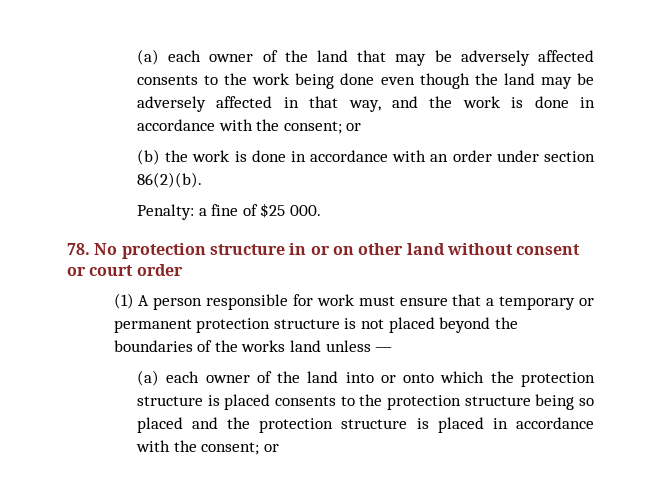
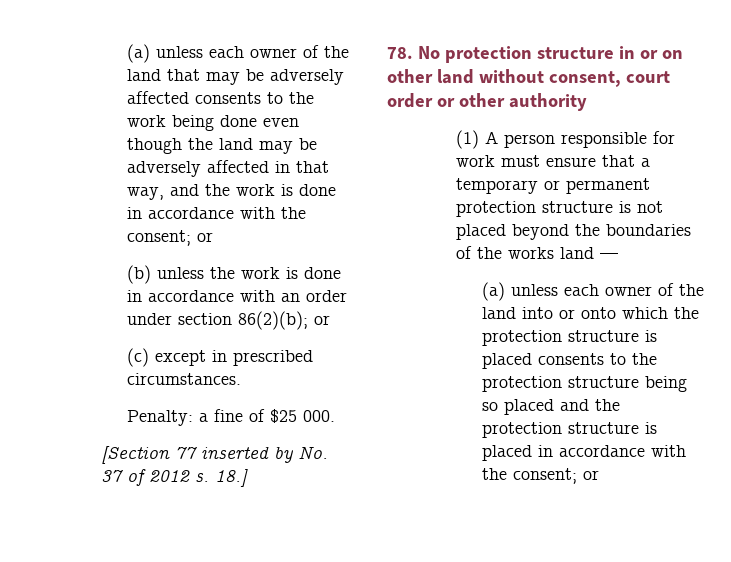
[136,49,159,65] (a) -> [127,44,204,63] (a) unless
(160, 157) none -> [157,267,205,279] unless
[136,172,202,188] 86(2)(b). -> [238,311,331,330] [127,348,314,367] [127,373,242,385] 86(2)(b); or // (c) except in prescribed circumstances.
(321, 210) none -> [101,445,329,464] [101,469,249,487] // [Section 77 inserted by No. 37 of 2012 s. 18.]
[516,244,581,255] [67,267,86,276] consent or -> [548,71,621,87] consent,
(183, 270) none -> [436,93,587,111] or other authority
[325,340,371,352] unless -> (595, 253) none
(159, 378) none -> [511,284,559,296] unless

